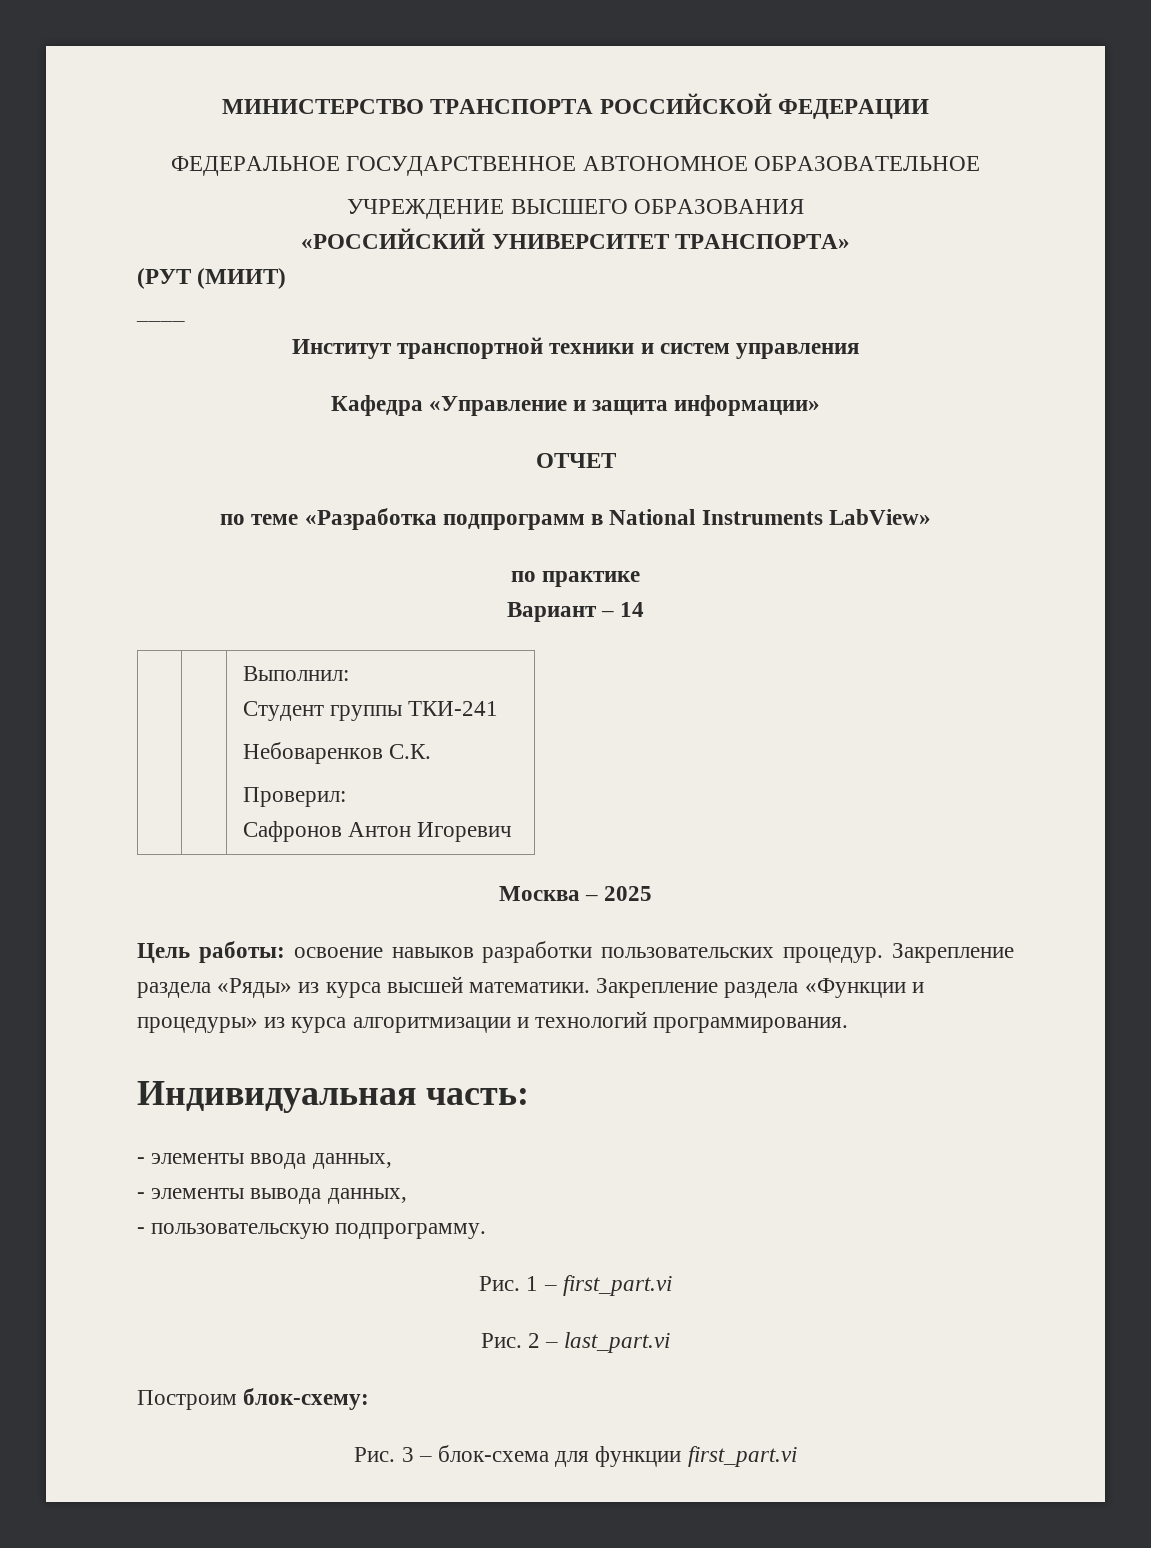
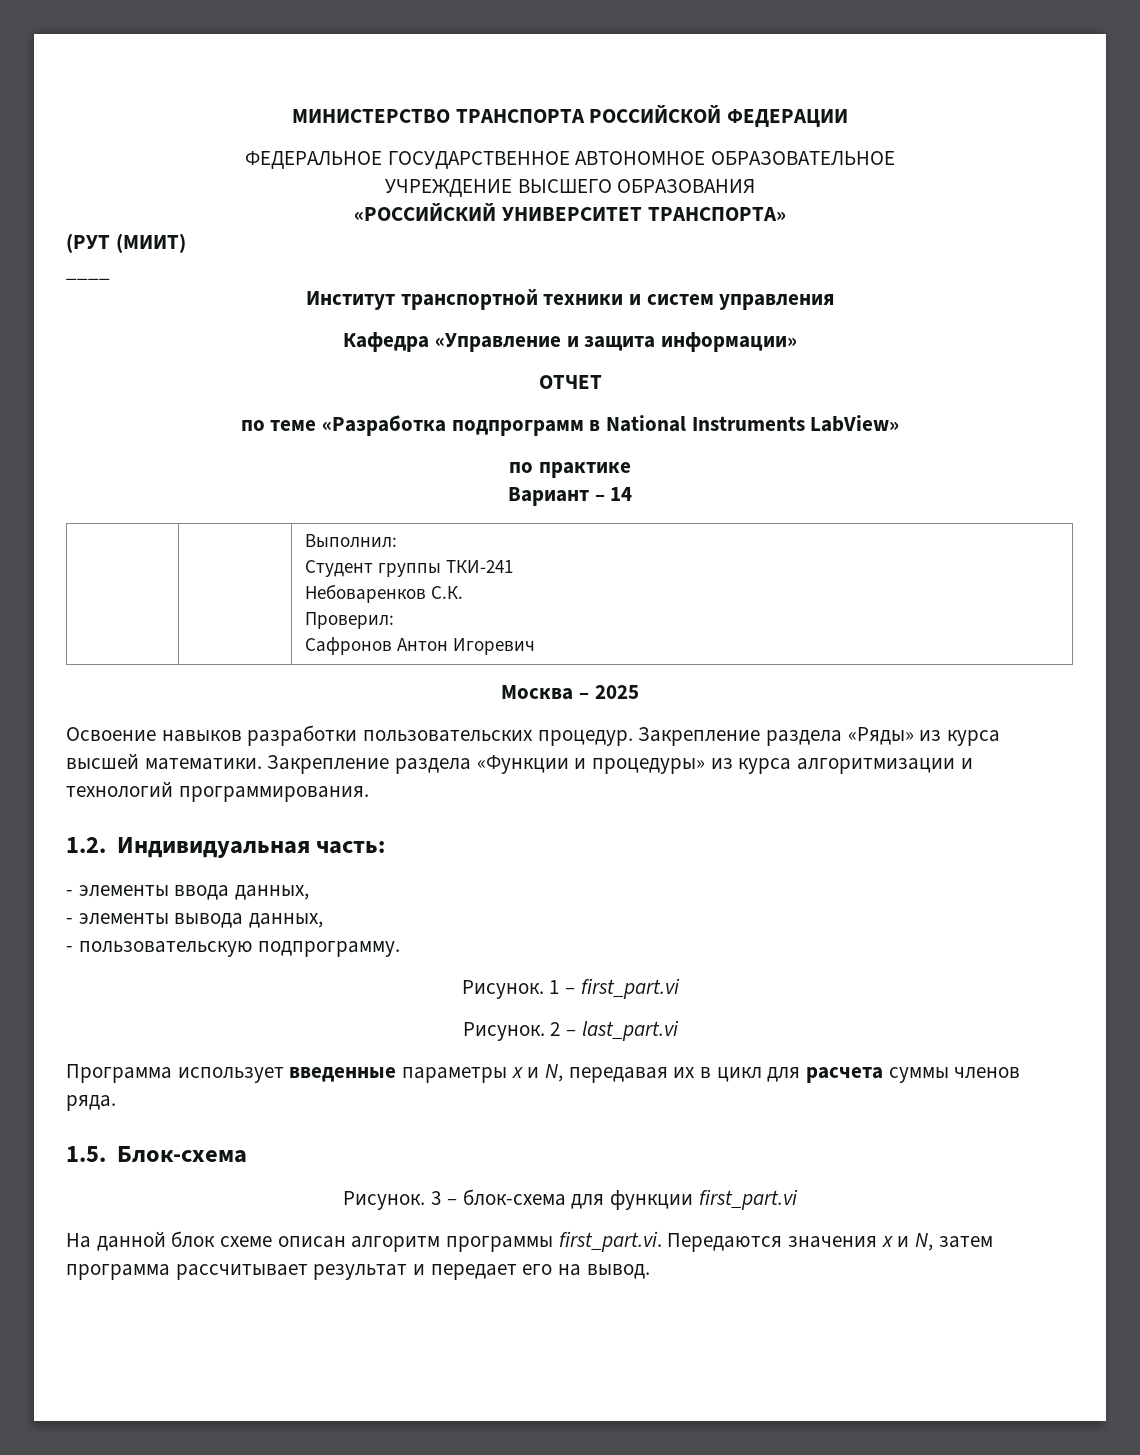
[137,941,383,963] Цель работы: освоение -> [66,727,156,741] Освоение
(849, 1025) none -> [66,837,106,853] 1.2.
[479,1276,521,1291] Рис. -> [461,980,544,999] Рисунок.
[480,1333,522,1348] Рис. -> [462,1022,545,1041] Рисунок.
[137,1388,370,1410] [354,1447,396,1462] Построим блок-схему: // Рис. -> [66,1064,1021,1083] [66,1095,116,1111] [66,1146,247,1163] [343,1191,426,1210] Программа использует введенные параметры x и N, передавая их в цикл для расчета суммы членов ряда. // 1.5. Блок-схема // Рисунок.
(797, 1456) none -> [66,1231,993,1252] [66,1264,650,1280] // На данной блок схеме описан алгоритм программы first_part.vi. Передаются значения x и N, затем программа рассчитывает результат и передает его на вывод.

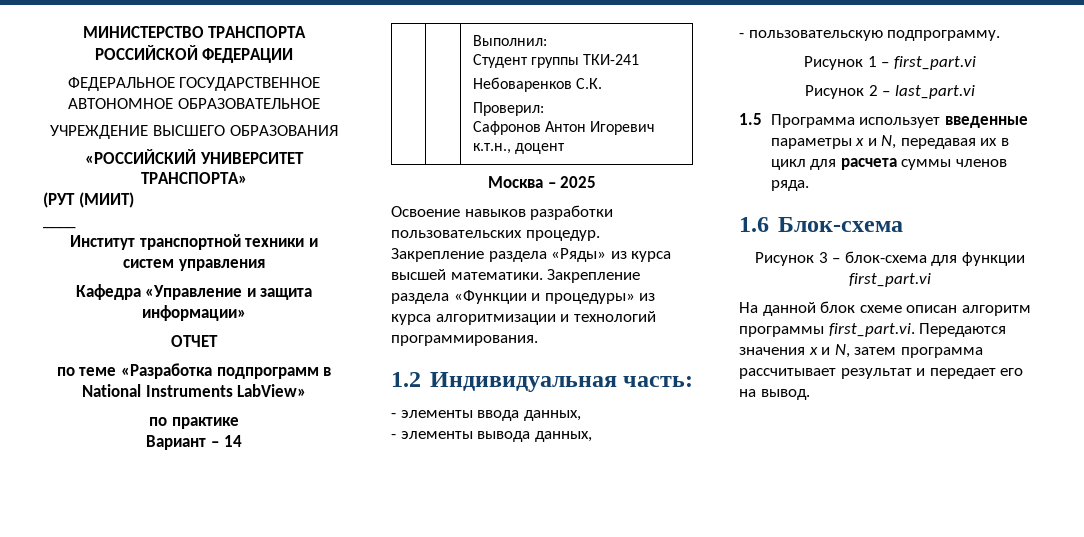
(535, 646) none -> [473,143,566,154] к.т.н., доцент
[66,837,106,853] 1.2. -> [391,372,421,387] 1.2
[461,980,544,999] Рисунок. -> [804,56,864,70] Рисунок
[462,1022,545,1041] Рисунок. -> [805,85,865,99] Рисунок
(679, 1030) none -> [739,113,762,125] 1.5
[66,1146,106,1162] 1.5. -> [739,217,769,232] 1.6
[343,1191,426,1210] Рисунок. -> [755,252,815,266] Рисунок

